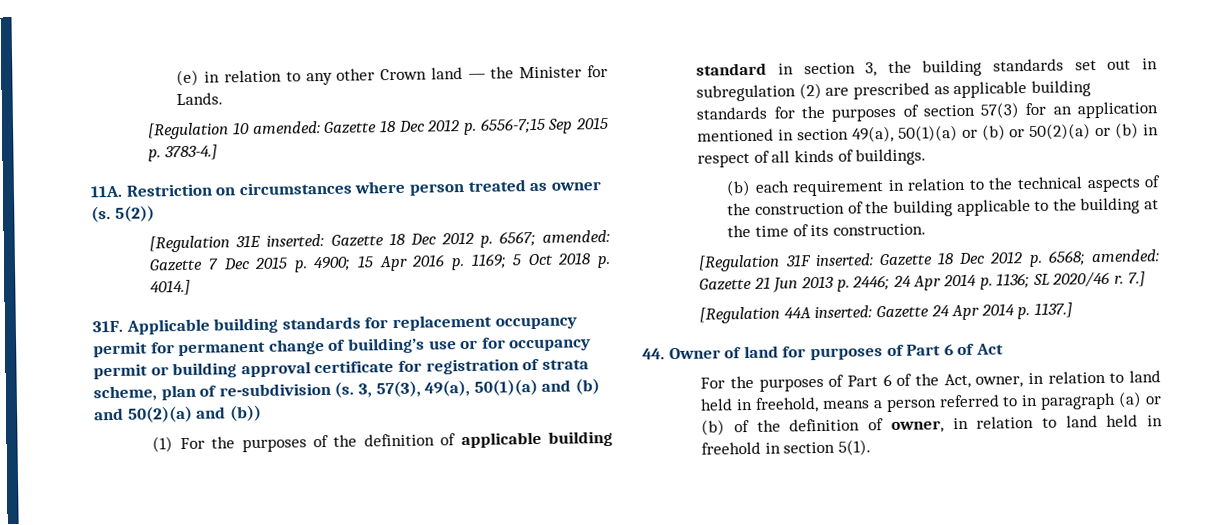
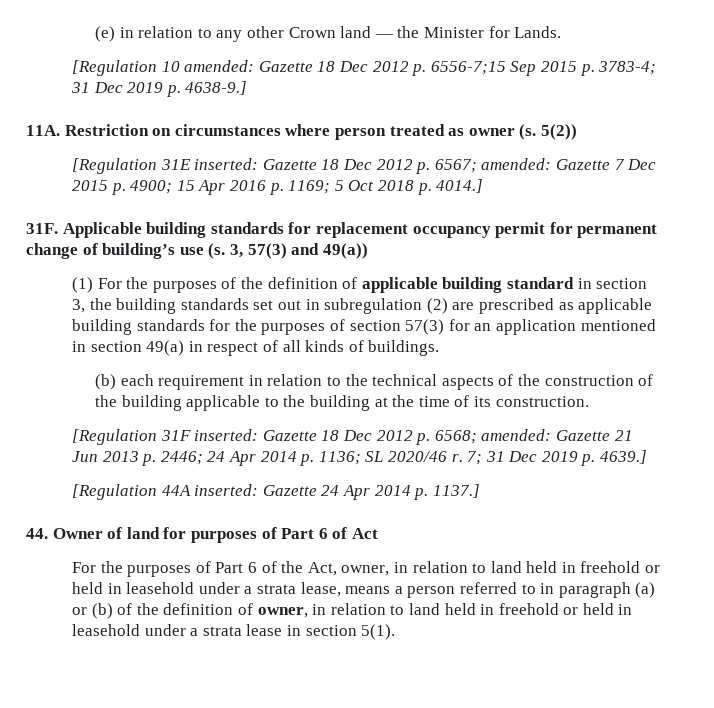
[163,144,218,161] 3783-4.] -> [598,61,657,75] [71,81,248,97] 3783-4; 31 Dec 2019 p. 4638-9.]
[460,337,592,352] [93,358,589,380] [93,378,600,402] [94,404,262,423] or for occupancy permit or building approval certificate for registration of strata scheme, plan of re-subdivision (s. 3, 57(3), 49(a), 50(1)(a) and (b) and 50(2)(a) and (b)) -> [208,243,368,259] (s. 3, 57(3) and 49(a))
[851,122,1140,143] 49(a), 50(1)(a) or (b) or 50(2)(a) or (b) -> [146,340,185,356] 49(a)
[1127,271,1146,287] 7.] -> [467,450,648,466] 7; 31 Dec 2019 p. 4639.]
[755,397,820,413] freehold, -> [580,561,661,573] [72,582,341,597] freehold or held in leasehold under a strata lease,
(762, 448) none -> [563,603,633,615] [72,624,283,636] or held in leasehold under a strata lease

